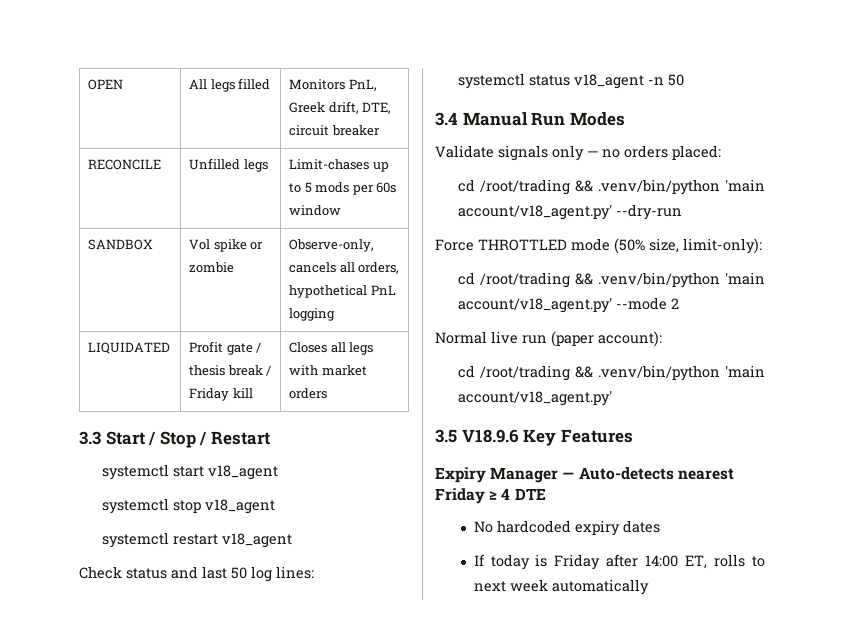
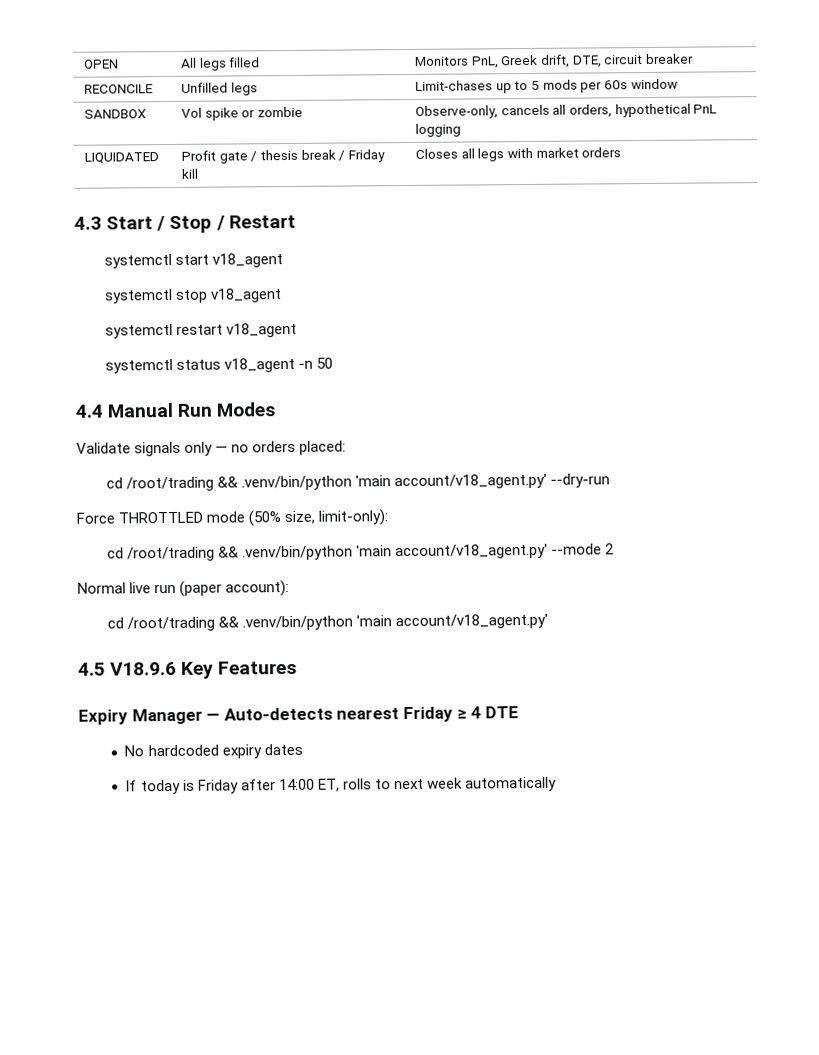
[79,431,101,445] 3.3 -> [74,216,102,230] 4.3
[79,566,314,582] // Check status and last 50 log lines: -> (298, 330) none
[435,112,458,126] 3.4 -> [75,404,104,418] 4.4
[435,429,457,443] 3.5 -> [78,662,106,676] 4.5

